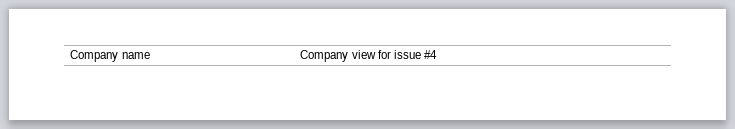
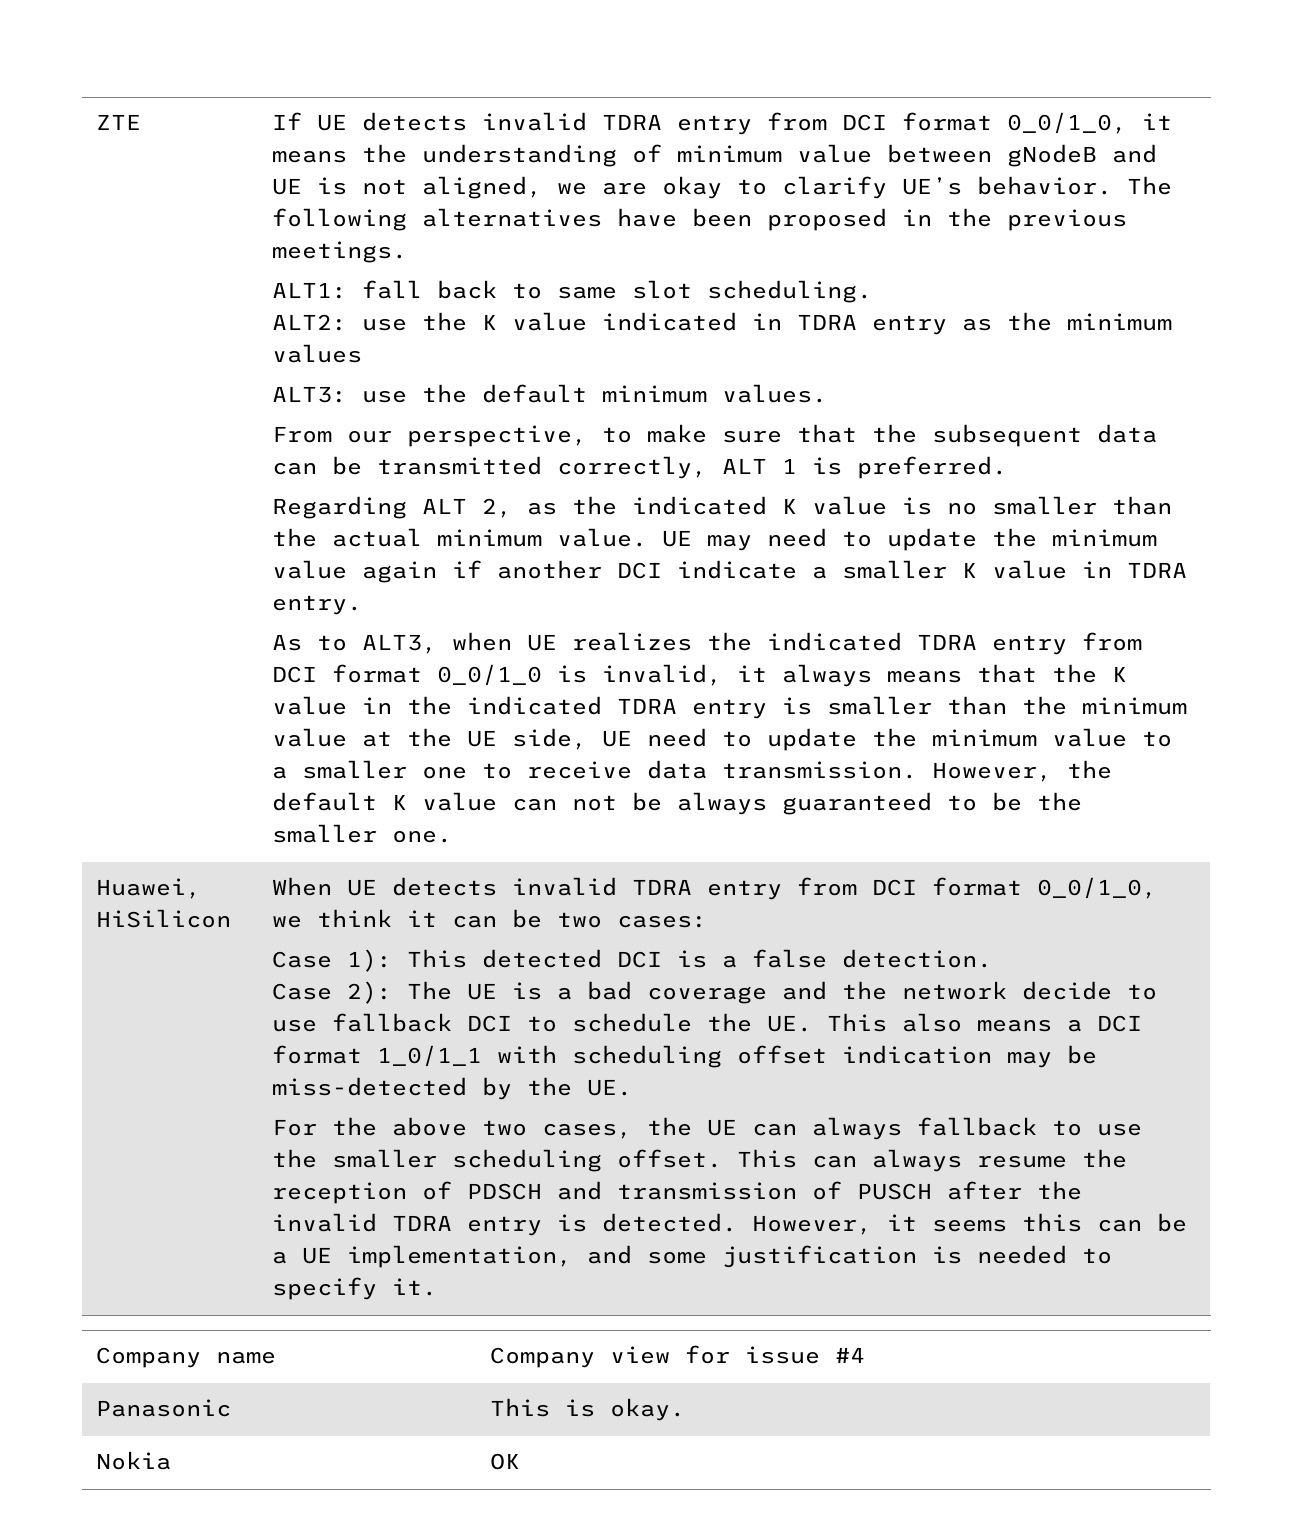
(70, 56) none -> [95,114,141,130] [271,112,1172,135] [271,144,1157,167] [271,176,1172,199] [271,208,1127,231] [271,241,407,263] [271,280,872,303] [271,312,1172,335] [271,344,362,363] [271,384,827,403] [271,424,1157,447] [271,456,1007,479] [271,496,1172,519] [271,528,1157,551] [271,560,1187,583] [271,595,362,615] [271,632,1142,655] [271,664,1127,687] [271,696,1187,719] [271,728,1172,751] [271,760,1112,782] [271,792,1082,815] [271,824,452,843] [95,878,201,899] [95,909,231,928] [271,877,1157,900] [271,909,707,928] [271,949,992,972] [271,981,1157,1004] [271,1013,1142,1032] [271,1045,1097,1068] [271,1077,632,1100] [271,1117,1142,1140] [271,1149,1127,1172] [271,1181,1082,1204] [271,1213,1187,1236] [271,1245,1112,1268] [271,1277,437,1300] ZTE | If UE detects invalid TDRA entry from DCI format 0_0/1_0, it means the understanding of minimum value between gNodeB and UE is not aligned, we are okay to clarify UE’s behavior. The following alternatives have been proposed in the previous meetings. // ALT1: fall back to same slot scheduling. // ALT2: use the K value indicated in TDRA entry as the minimum values // ALT3: use the default minimum values. // From our perspective, to make sure that the subsequent data can be transmitted correctly, ALT 1 is preferred. // Regarding ALT 2, as the indicated K value is no smaller than the actual minimum value. UE may need to update the minimum value again if another DCI indicate a smaller K value in TDRA entry. // As to ALT3, when UE realizes the indicated TDRA entry from DCI format 0_0/1_0 is invalid, it always means that the K value in the indicated TDRA entry is smaller than the minimum value at the UE side, UE need to update the minimum value to a smaller one to receive data transmission. However, the default K value can not be always guaranteed to be the smaller one. // Huawei, HiSilicon | When UE detects invalid TDRA entry from DCI format 0_0/1_0, we think it can be two cases: // Case 1): This detected DCI is a false detection. // Case 2): The UE is a bad coverage and the network decide to use fallback DCI to schedule the UE. This also means a DCI format 1_0/1_1 with scheduling offset indication may be miss-detected by the UE. // For the above two cases, the UE can always fallback to use the smaller scheduling offset. This can always resume the reception of PDSCH and transmission of PUSCH after the invalid TDRA entry is detected. However, it seems this can be a UE implementation, and some justification is needed to specify it. //
(437, 54) none -> [95,1399,231,1417] [489,1398,685,1421] [95,1451,171,1470] [489,1453,520,1470] // Panasonic | This is okay. // Nokia | OK

